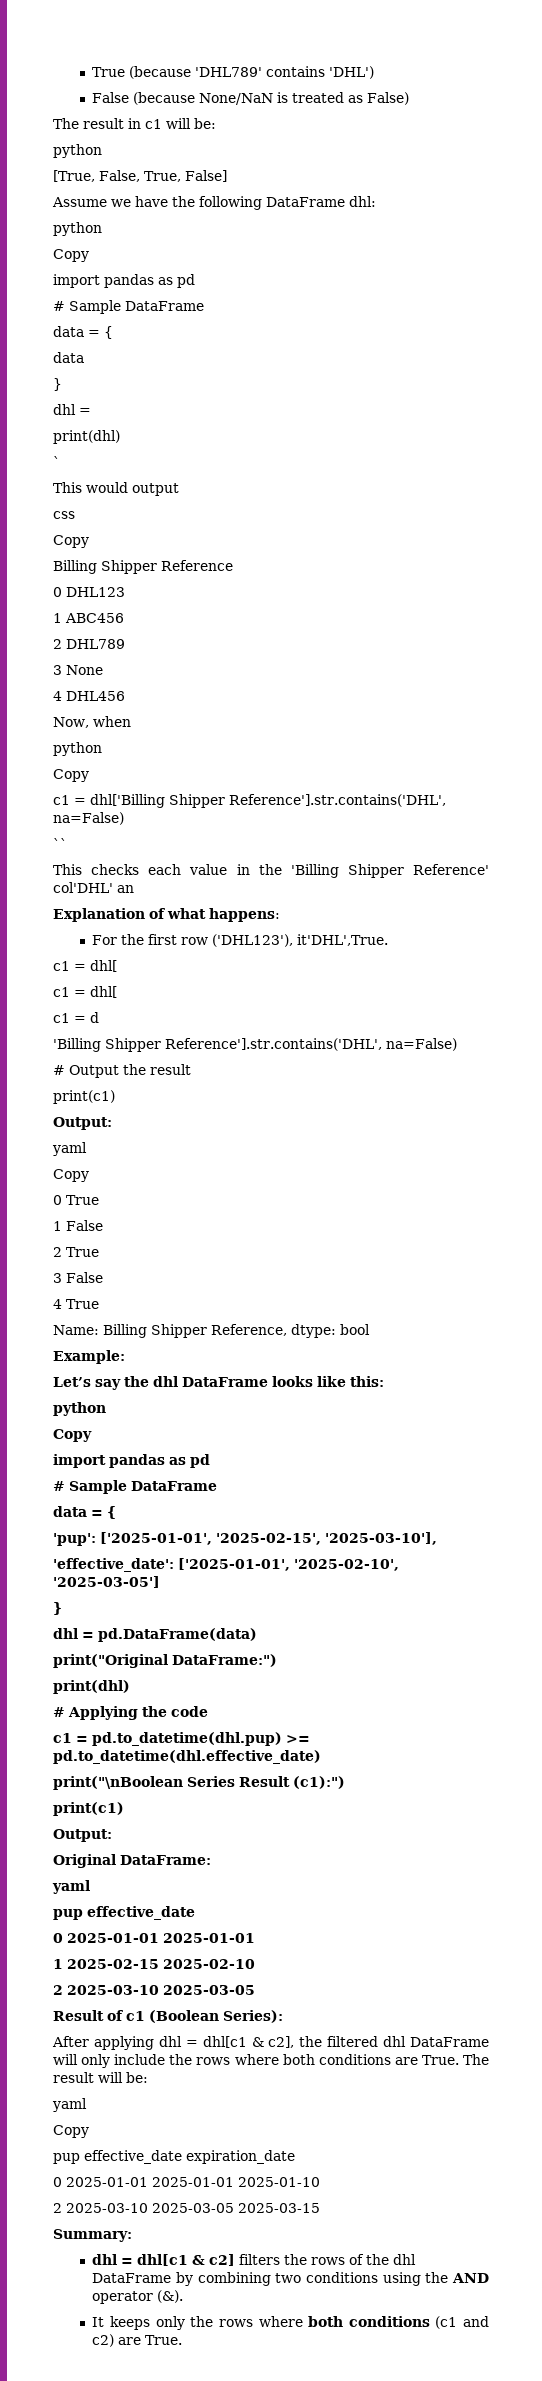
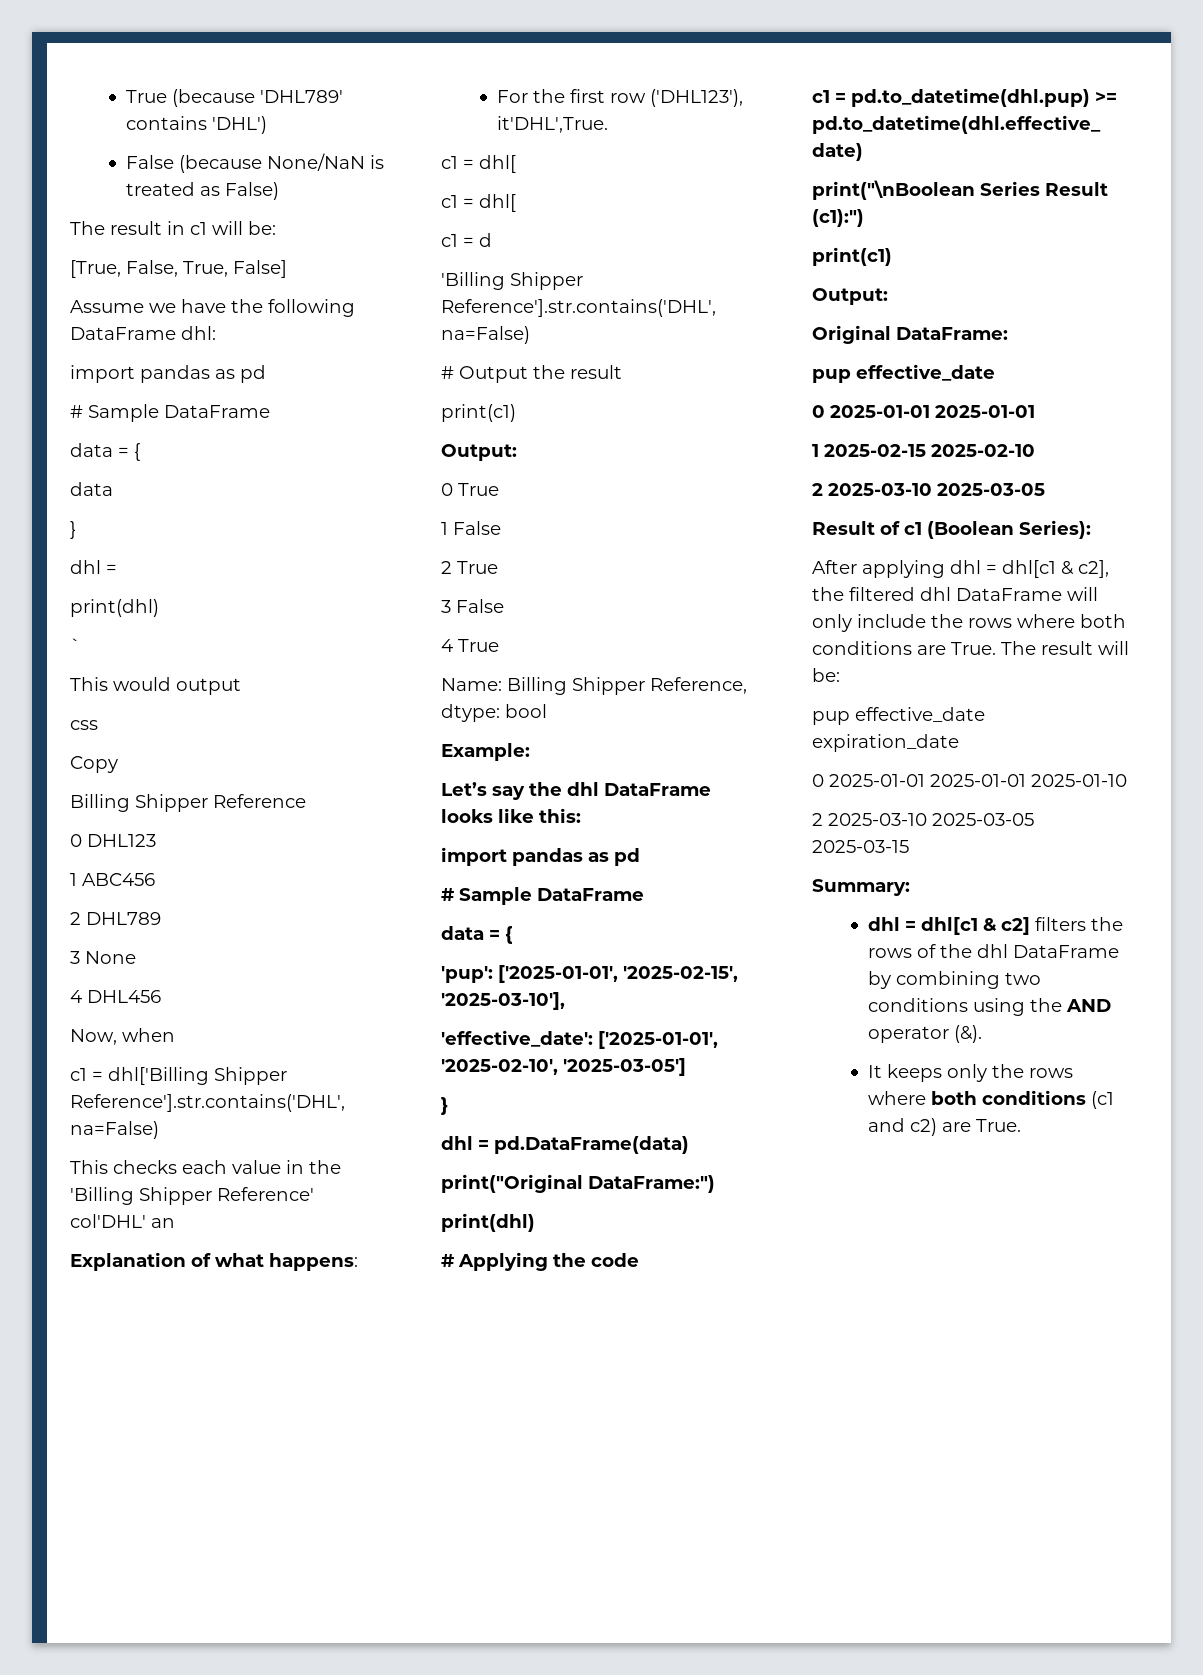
[53,144,102,158] // python -> (276, 228) none
[53,222,102,236] [53,249,89,262] // python // Copy -> (216, 333) none
[53,742,102,756] [53,769,89,782] // python // Copy -> (175, 1035) none
[53,838,67,849] // `` -> (159, 1130) none
[52,1142,87,1156] [53,1169,89,1182] // yaml // Copy -> (517, 452) none
[53,1402,106,1416] [53,1429,92,1442] // python // Copy -> (581, 815) none
[52,1880,90,1894] // yaml -> (1008, 333) none
[52,2098,87,2112] [53,2125,89,2138] // yaml // Copy -> (840, 675) none

